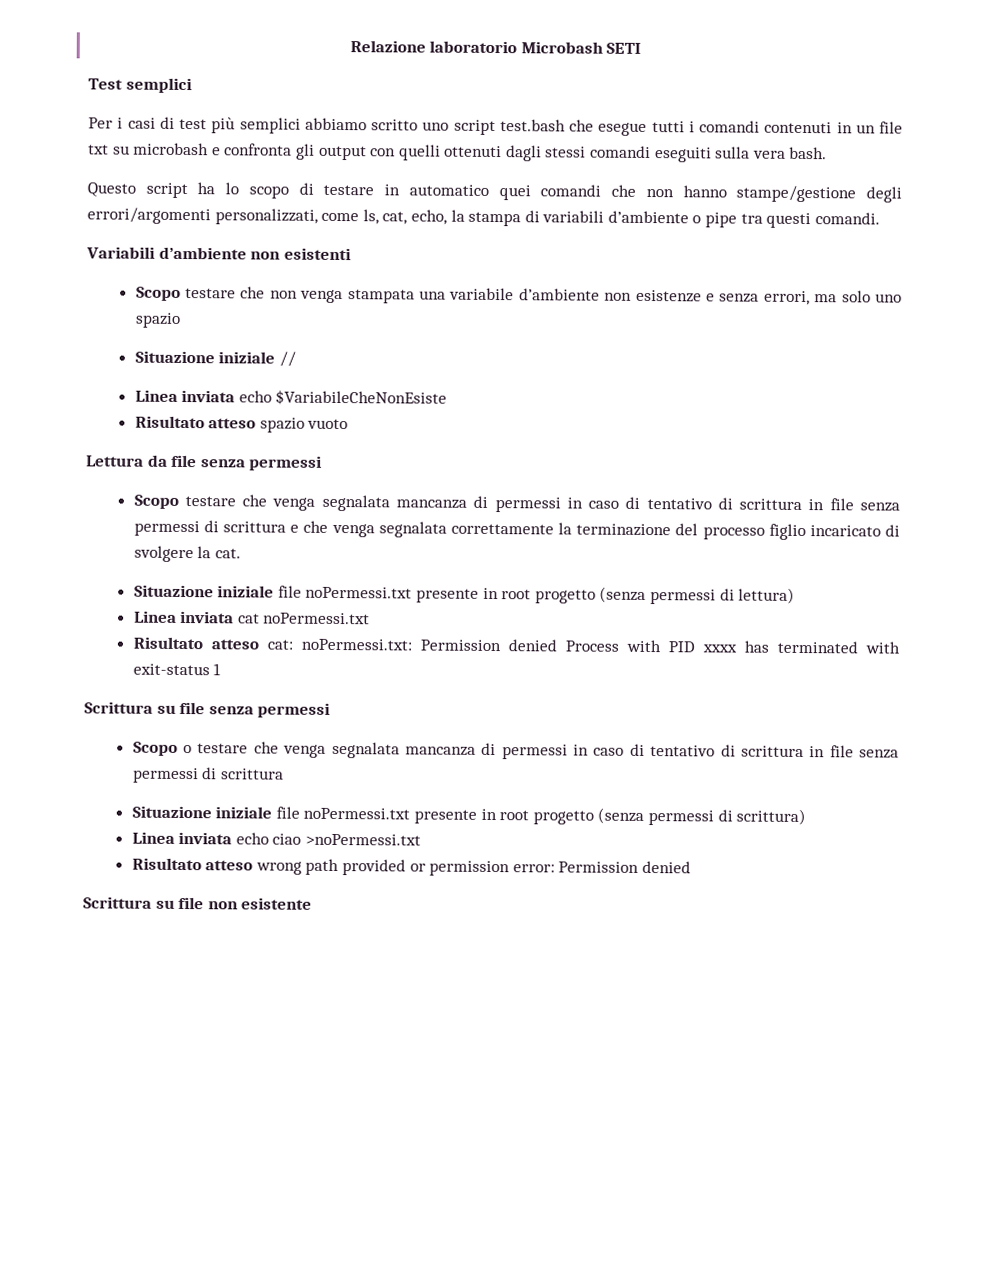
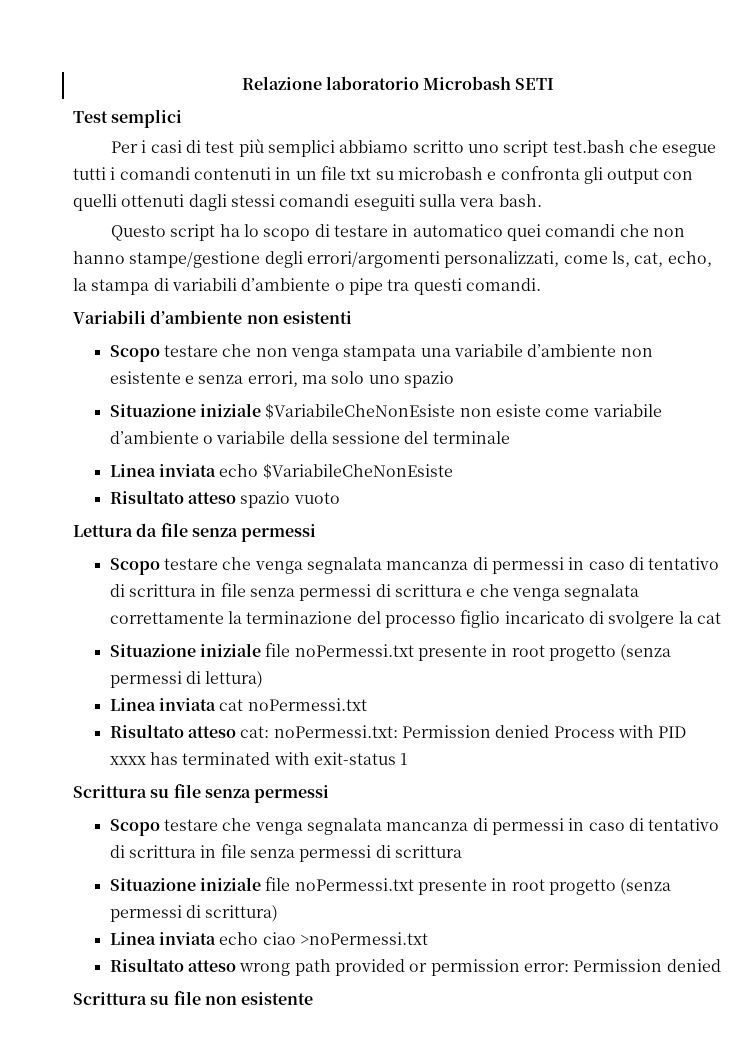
[635,289,702,303] esistenze -> [109,371,181,384] esistente
[278,351,296,367] // -> [265,403,662,419] [109,431,510,444] $VariabileCheNonEsiste non esiste come variabile d’ambiente o variabile della sessione del terminale
[214,548,241,559] cat. -> [697,612,722,624] cat
[183,745,193,754] o -> (160, 827) none

